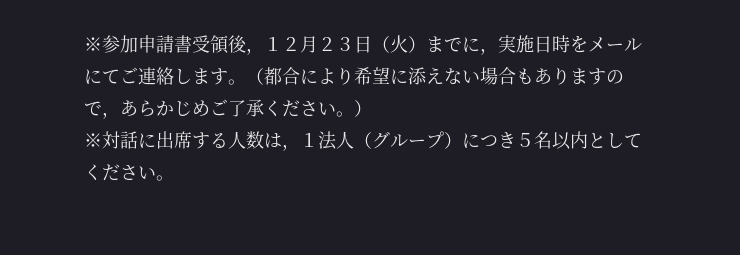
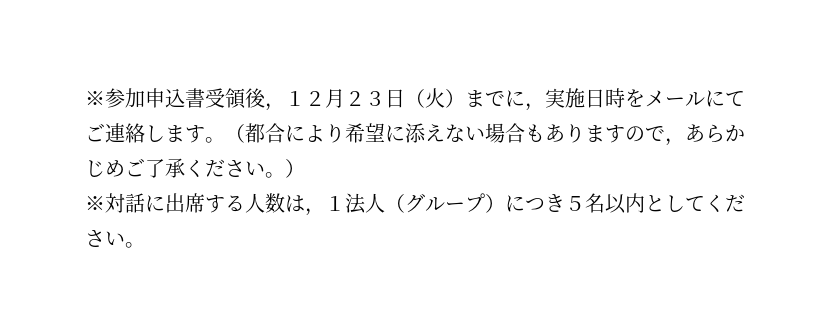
[156,35,174,53] 請 -> [165,88,185,108] 込

